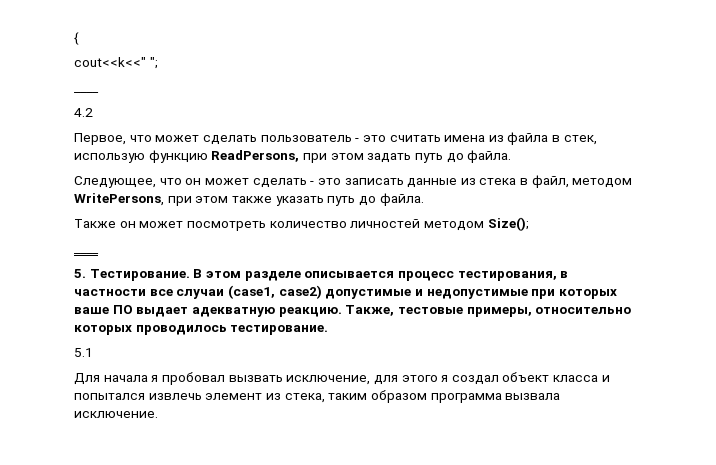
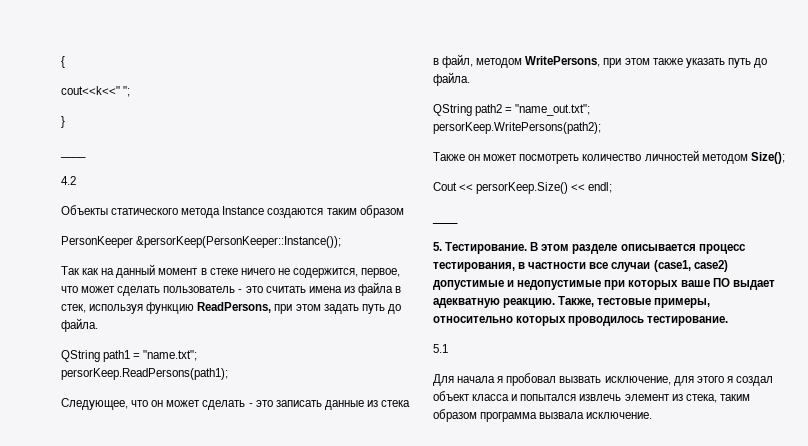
(158, 63) none -> [61,116,65,128] // }
[74,133,126,145] Первое, -> [61,205,404,218] [61,236,342,248] [61,264,401,278] Объекты статического метода Instance создаются таким образом // PersonKeeper &persorKeep(PersonKeeper::Instance()); // Так как на данный момент в стеке ничего не содержится, первое,
[74,153,145,163] использую -> [89,304,144,314] используя
(512, 156) none -> [61,350,198,362] [61,368,228,380] // QString path1 = "name.txt"; // persorKeep.ReadPersons(path1);
(424, 199) none -> [433,104,591,116] [433,122,601,134] // QString path2 = "name_out.txt"; // persorKeep.WritePersons(path2);
(529, 224) none -> [433,182,613,194] // Cout << persorKeep.Size() << endl;

